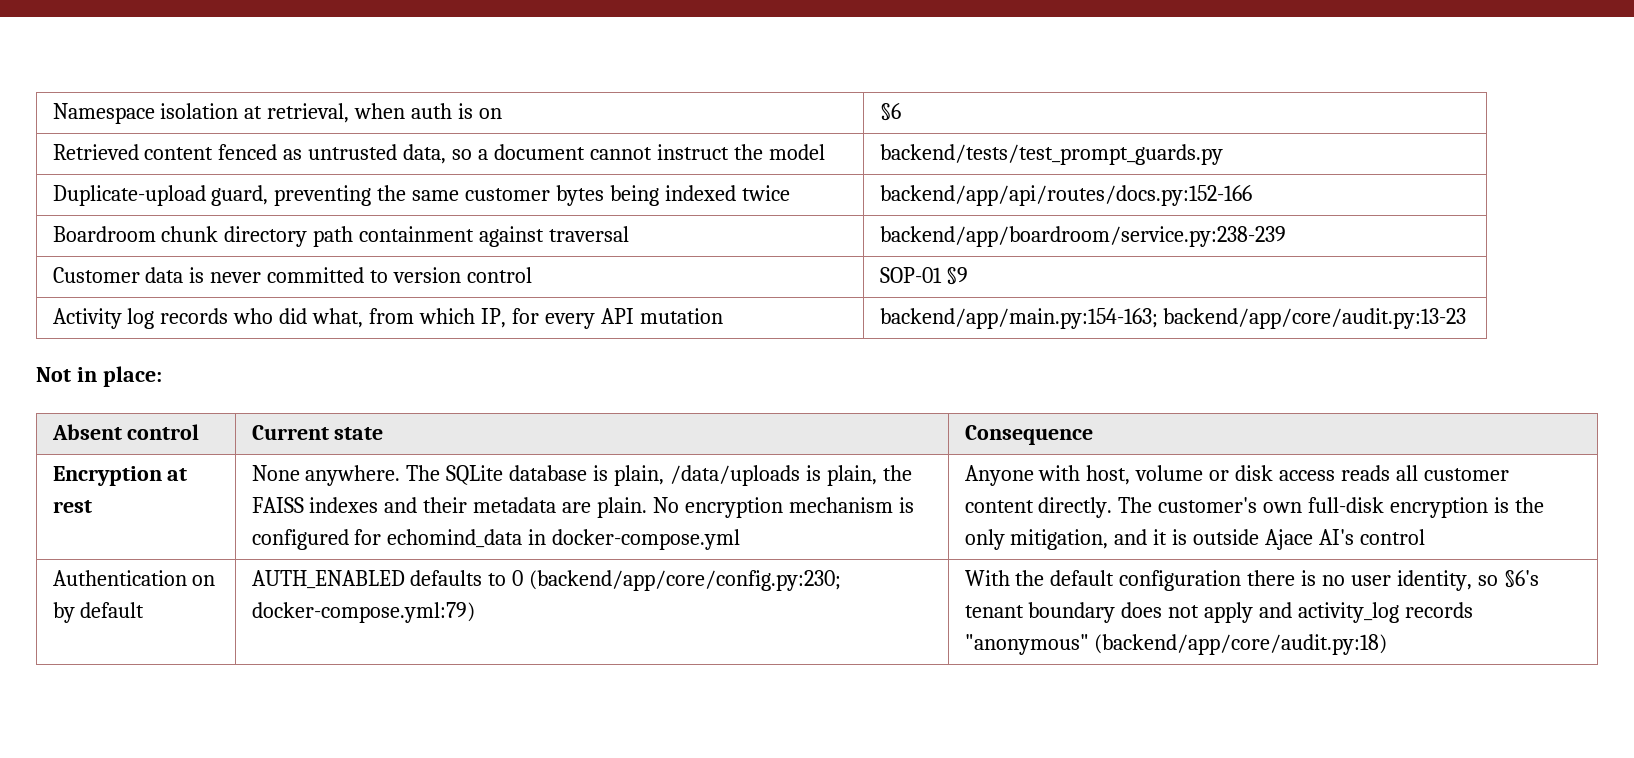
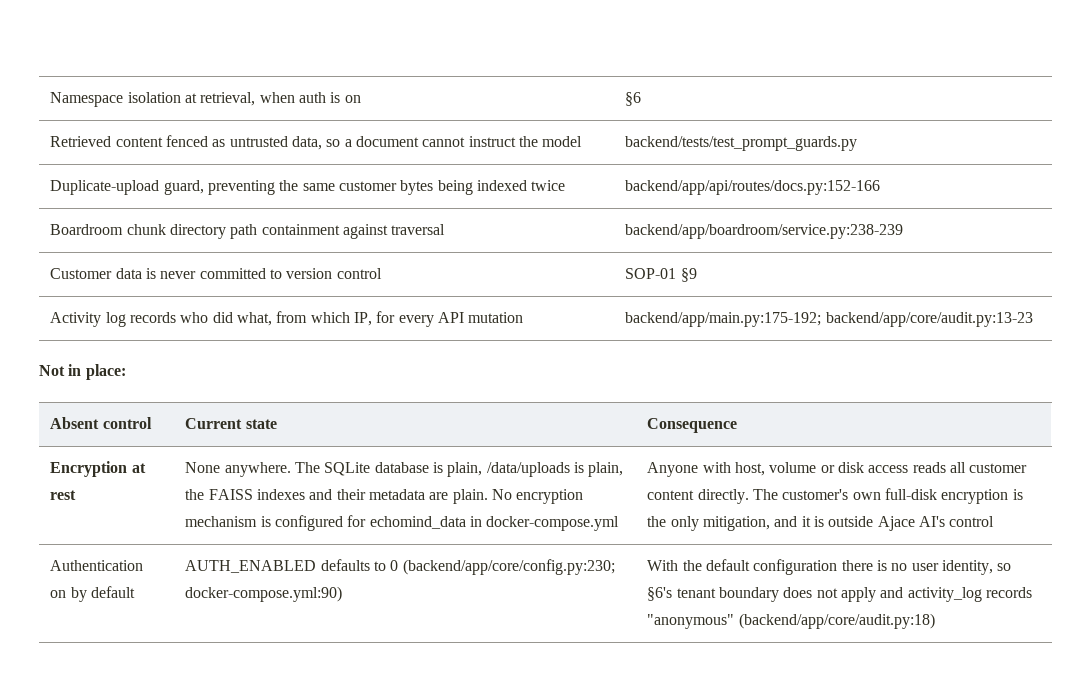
[879,308,1158,329] backend/app/main.py:154-163; -> [625,312,822,327] backend/app/main.py:175-192;
[251,602,475,623] docker-compose.yml:79) -> [185,586,343,602] docker-compose.yml:90)

